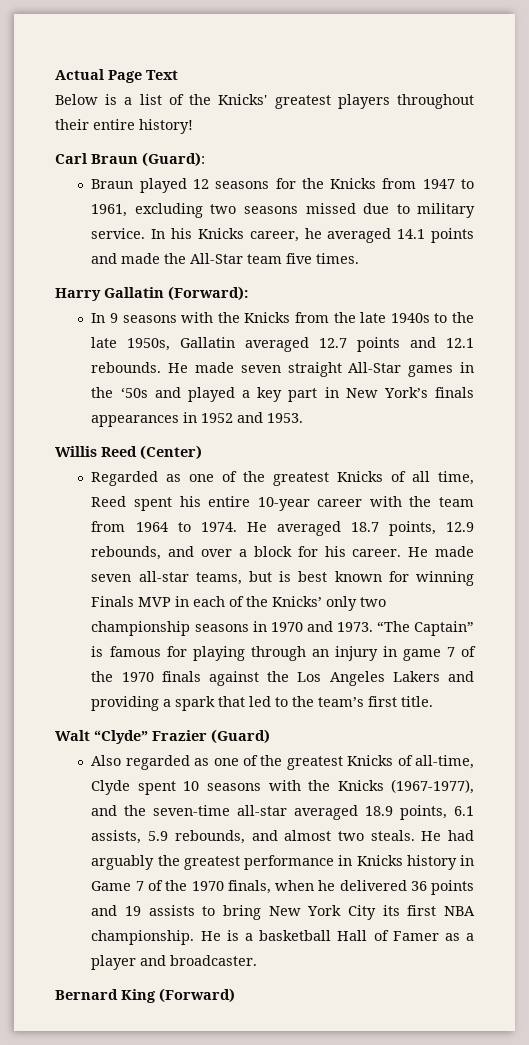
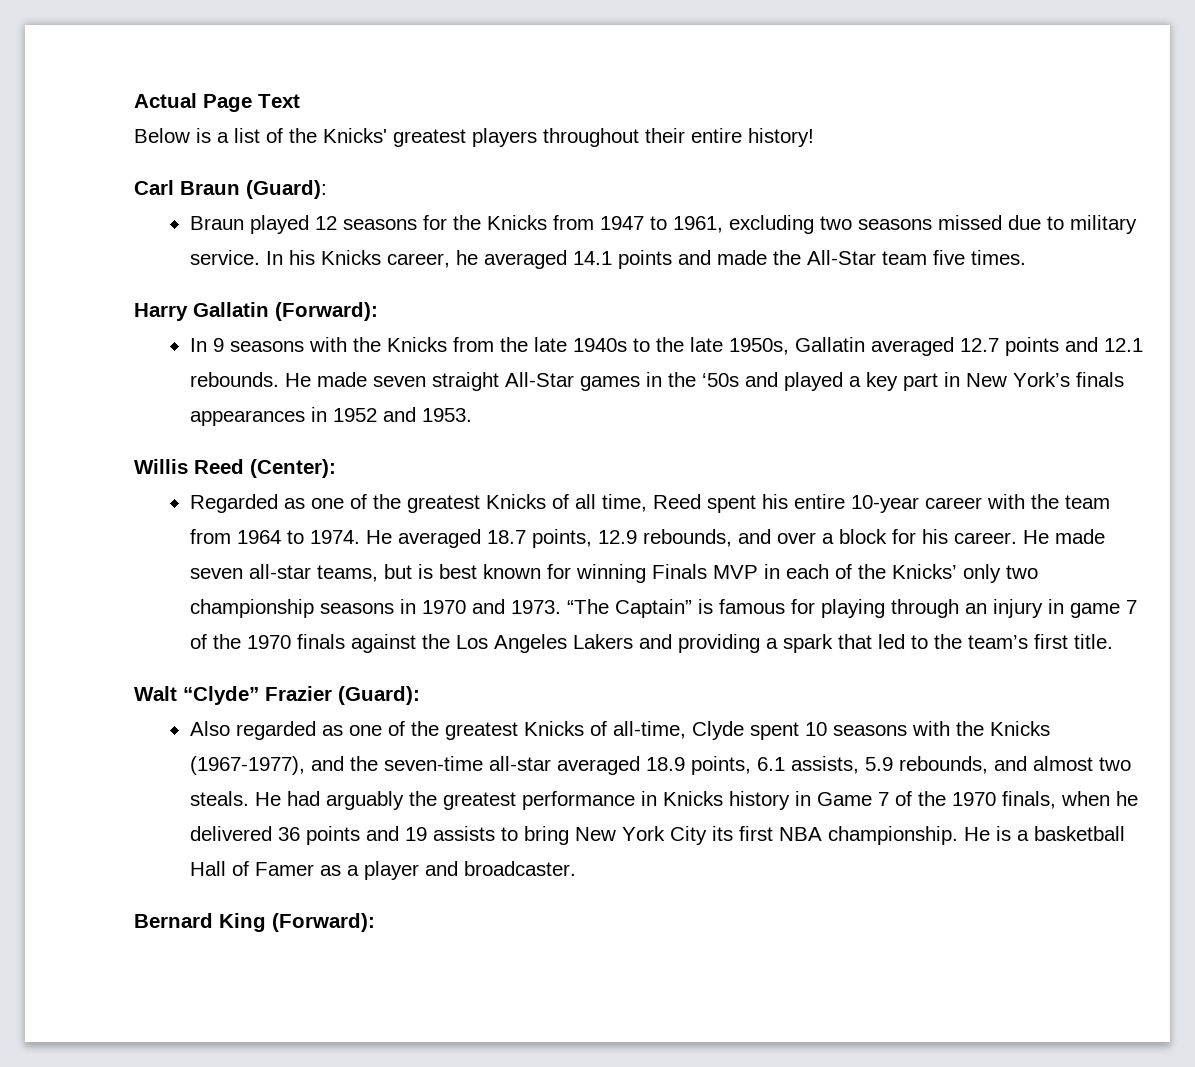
[140,445,202,460] (Center) -> [250,459,336,478] (Center):
[211,729,270,744] (Guard) -> [338,686,420,705] (Guard):
[159,988,235,1003] (Forward) -> [272,913,375,932] (Forward):

